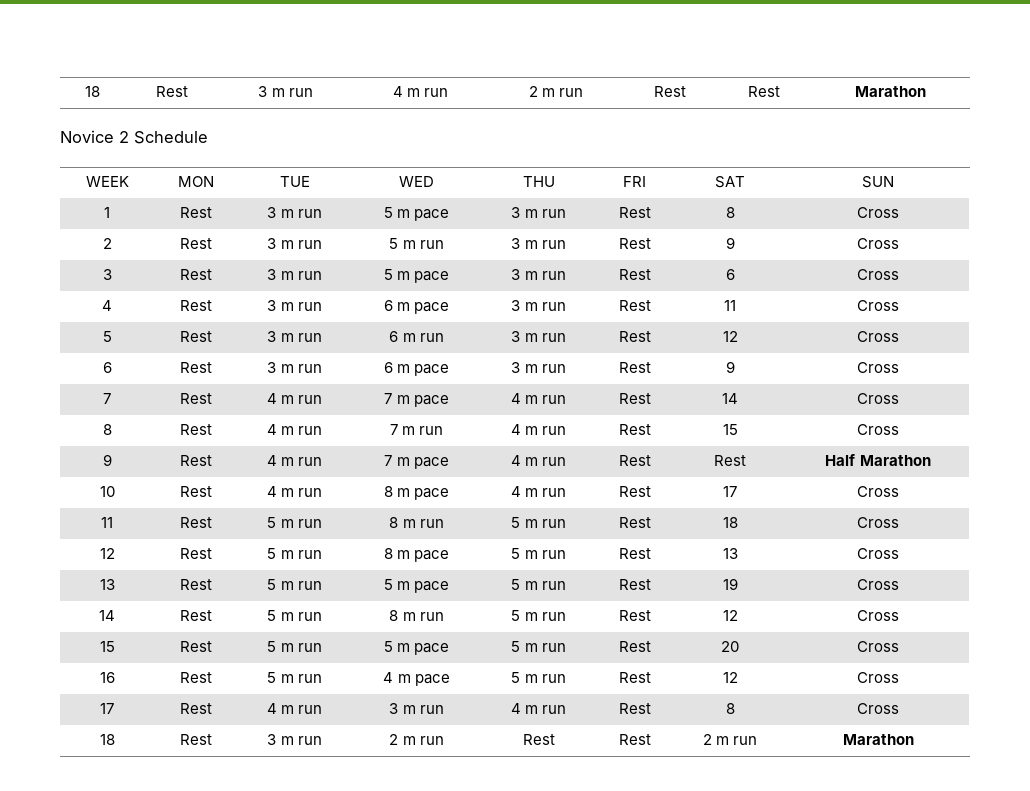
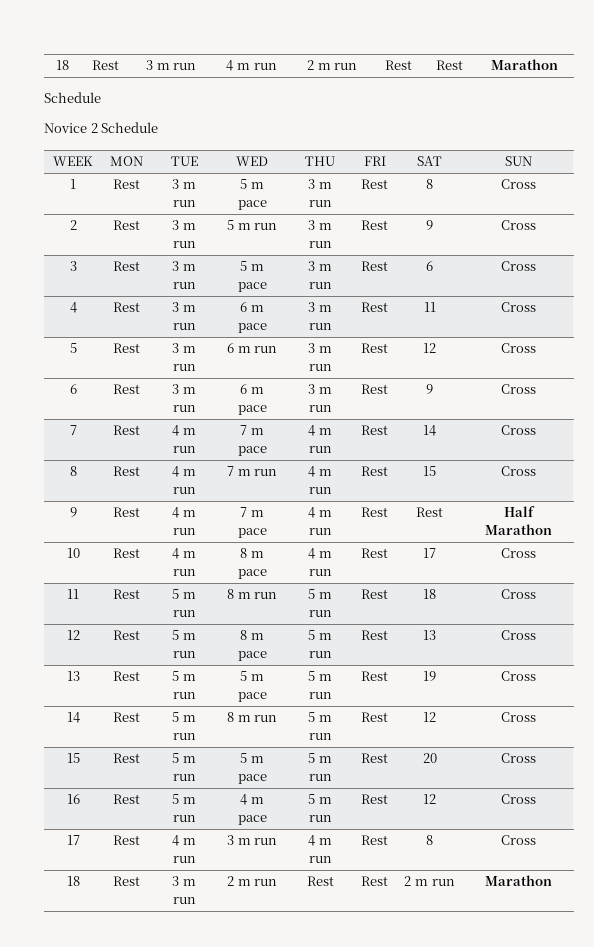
(926, 91) none -> [44,92,101,103] // Schedule

